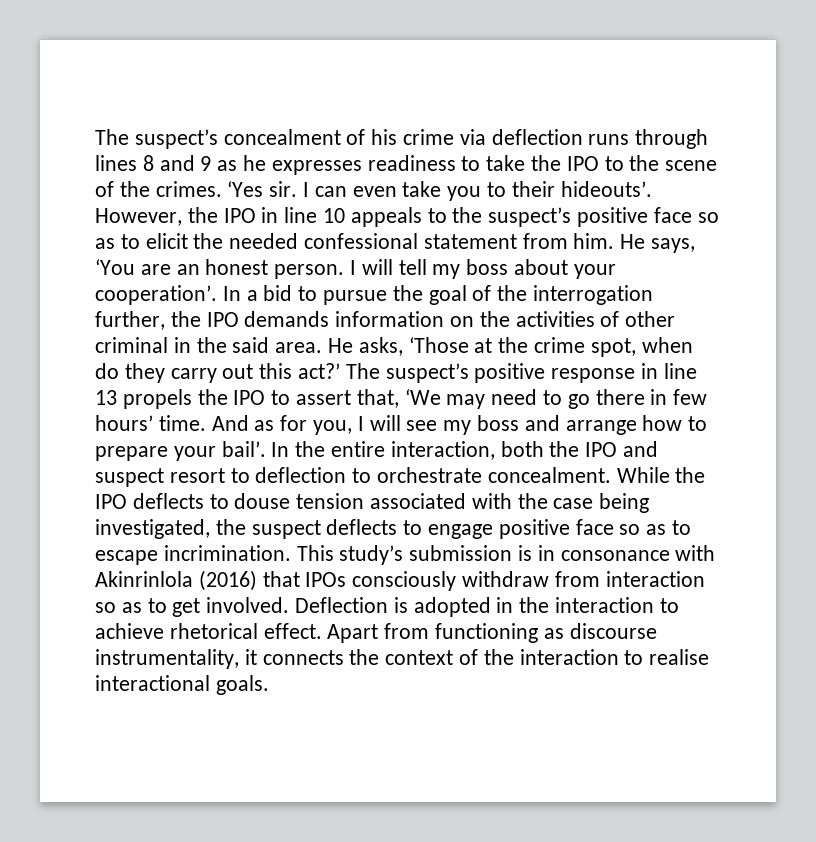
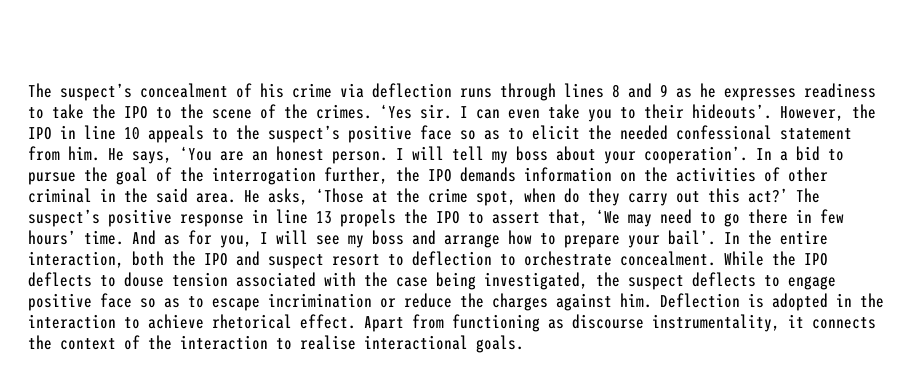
[163,545,716,565] [95,570,705,591] [95,597,290,617] incrimination. This study’s submission is in consonance with Akinrinlola (2016) that IPOs consciously withdraw from interaction so as to get involved. -> [268,293,652,311] incrimination or reduce the charges against him.

